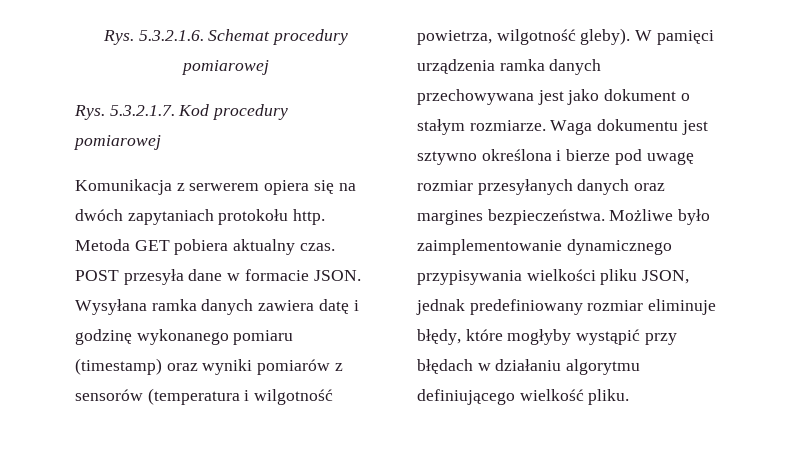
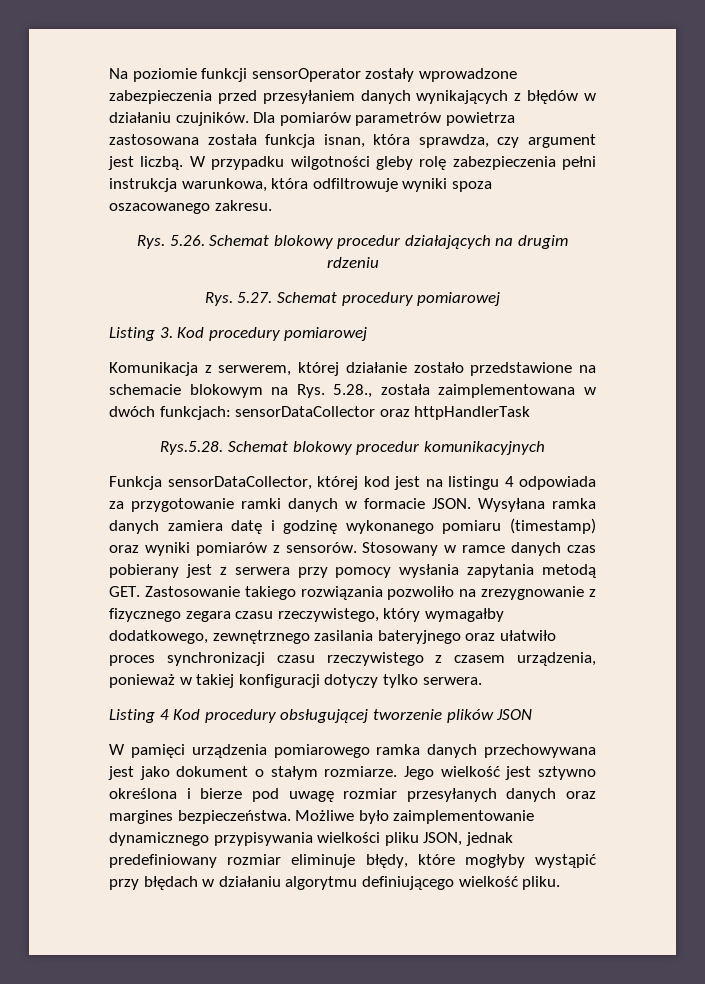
[102,30,204,45] Rys. 5.3.2.1.6. -> [109,68,517,82] [109,90,596,104] [109,112,515,126] [109,134,596,148] [108,156,596,170] [109,178,492,192] [109,200,272,214] [136,235,569,249] [326,257,379,268] [204,292,273,306] Na poziomie funkcji sensorOperator zostały wprowadzone zabezpieczenia przed przesyłaniem danych wynikających z błędów w działaniu czujników. Dla pomiarów parametrów powietrza zastosowana została funkcja isnan, która sprawdza, czy argument jest liczbą. W przypadku wilgotności gleby rolę zabezpieczenia pełni instrukcja warunkowa, która odfiltrowuje wyniki spoza oszacowanego zakresu. // Rys. 5.26. Schemat blokowy procedur działających na drugim rdzeniu // Rys. 5.27.
[74,105,175,120] Rys. 5.3.2.1.7. -> [109,327,173,341] Listing 3.
[189,180,356,195] [75,209,326,225] [75,239,335,255] [75,269,223,285] serwerem opiera się na dwóch zapytaniach protokołu http. Metoda GET pobiera aktualny czas. POST przesyła dane -> [218,362,596,376] [109,384,596,398] [109,406,531,420] [160,441,545,455] [109,476,596,490] [109,498,338,512] serwerem, której działanie zostało przedstawione na schemacie blokowym na Rys. 5.28., została zaimplementowana w dwóch funkcjach: sensorDataCollector oraz httpHandlerTask // Rys.5.28. Schemat blokowy procedur komunikacyjnych // Funkcja sensorDataCollector, której kod jest na listingu 4 odpowiada za przygotowanie ramki danych
[258,300,315,311] zawiera -> [167,520,223,531] zamiera
[75,388,334,405] [417,28,631,45] sensorów (temperatura i wilgotność powietrza, wilgotność gleby). -> [285,542,597,556] [109,564,596,578] [109,586,596,600] [109,608,504,622] [109,630,556,644] [109,652,596,666] [109,674,482,688] [109,709,533,723] sensorów. Stosowany w ramce danych czas pobierany jest z serwera przy pomocy wysłania zapytania metodą GET. Zastosowanie takiego rozwiązania pozwoliło na zrezygnowanie z fizycznego zegara czasu rzeczywistego, który wymagałby dodatkowego, zewnętrznego zasilania bateryjnego oraz ułatwiło proces synchronizacji czasu rzeczywistego z czasem urządzenia, ponieważ w takiej konfiguracji dotyczy tylko serwera. // Listing 4 Kod procedury obsługującej tworzenie plików JSON //
(495, 66) none -> [273,744,370,758] pomiarowego
[550,119,679,135] Waga dokumentu -> [403,766,500,780] Jego wielkość

